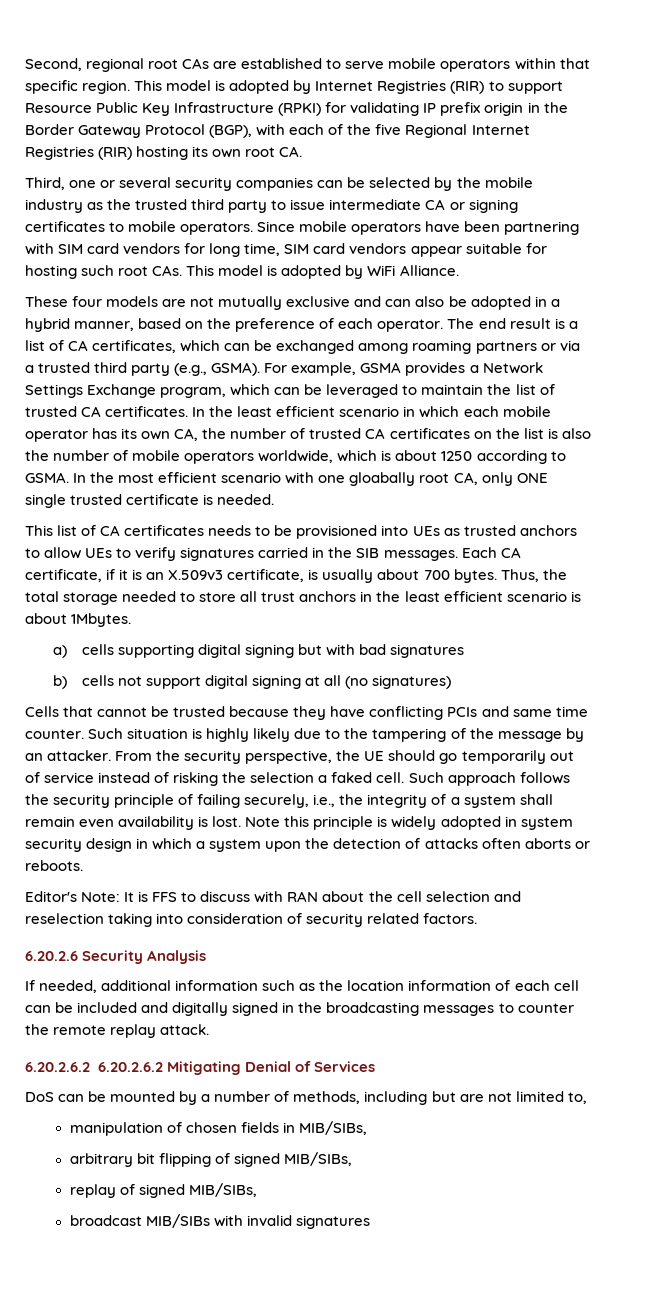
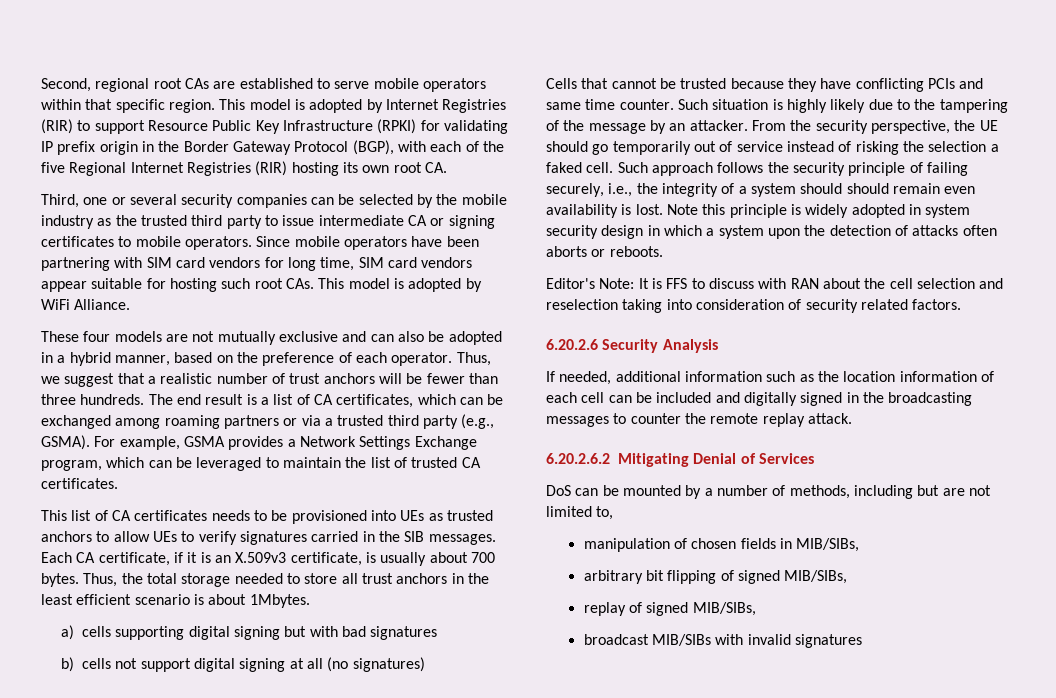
(444, 325) none -> [456,352,491,366] [41,373,498,387] [41,394,145,405] Thus, we suggest that a realistic number of trust anchors will be fewer than three hundreds.
[192,406,551,418] [25,428,591,442] [25,450,566,464] [25,472,548,486] [25,494,275,508] In the least efficient scenario in which each mobile operator has its own CA, the number of trusted CA certificates on the list is also the number of mobile operators worldwide, which is about 1250 according to GSMA. In the most efficient scenario with one gloabally root CA, only ONE single trusted certificate is needed. -> (118, 483) none
[519,794,553,805] shall -> [800,183,889,194] should should
[97,1062,163,1072] 6.20.2.6.2 -> (610, 458) none

